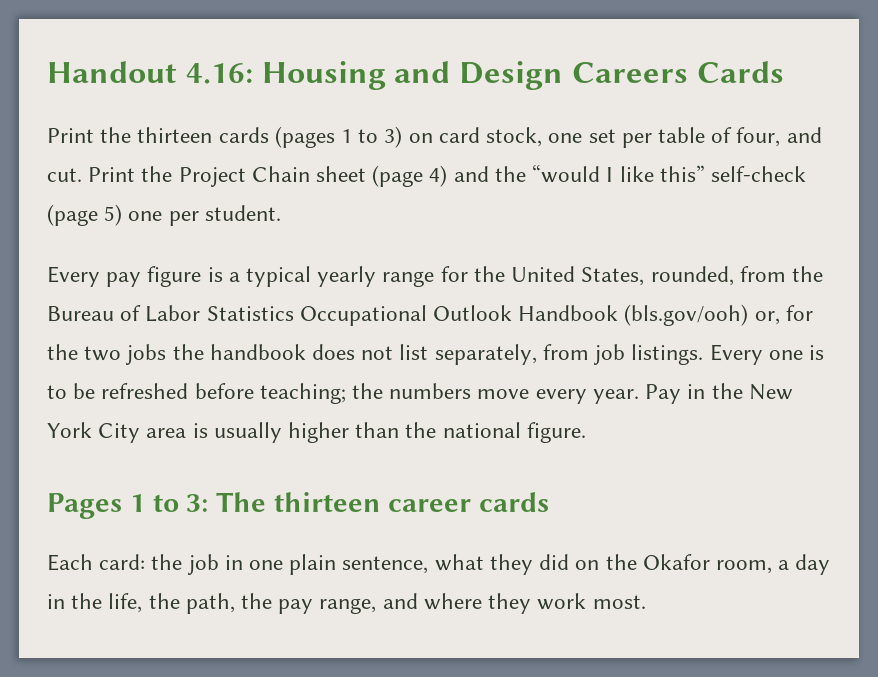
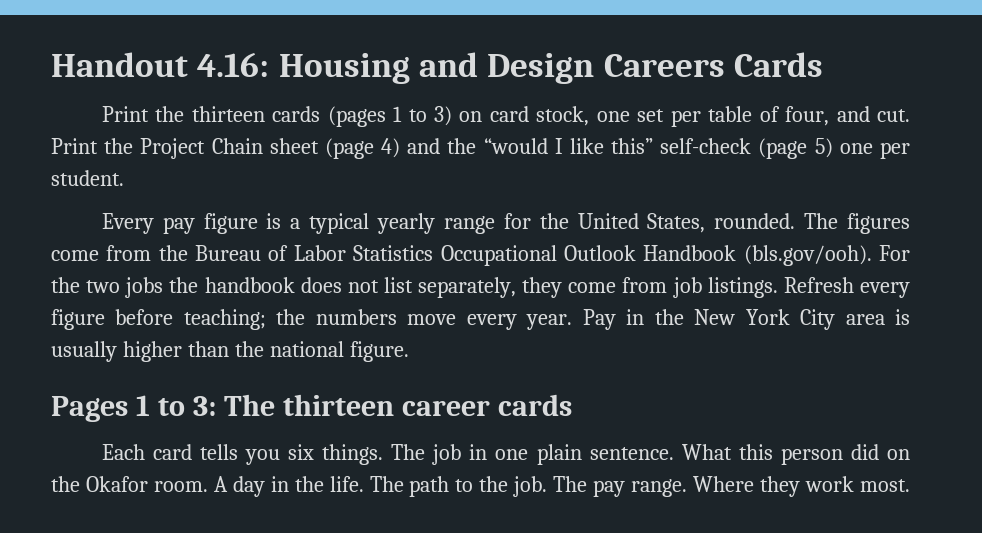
[650,266,734,286] rounded, -> [714,213,911,234] [51,250,99,261] rounded. The figures come
[624,304,813,326] (bls.gov/ooh) or, for -> [743,245,911,266] (bls.gov/ooh). For
(537, 354) none -> [522,277,617,298] they come
[709,344,824,365] [47,383,189,399] Every one is to be refreshed -> [783,277,910,298] [51,309,105,330] Refresh every figure
[99,554,533,575] card: the job in one plain sentence, what they -> [152,444,843,465] card tells you six things. The job in one plain sentence. What this person
[715,560,790,574] room, a -> [153,476,228,492] room. A
[108,593,482,614] life, the path, the pay range, and where -> [329,476,755,497] life. The path to the job. The pay range. Where

